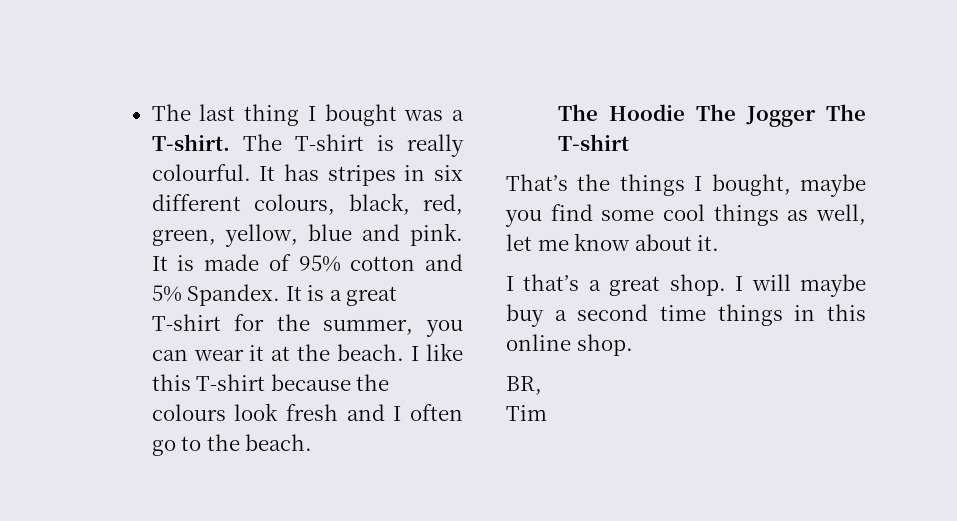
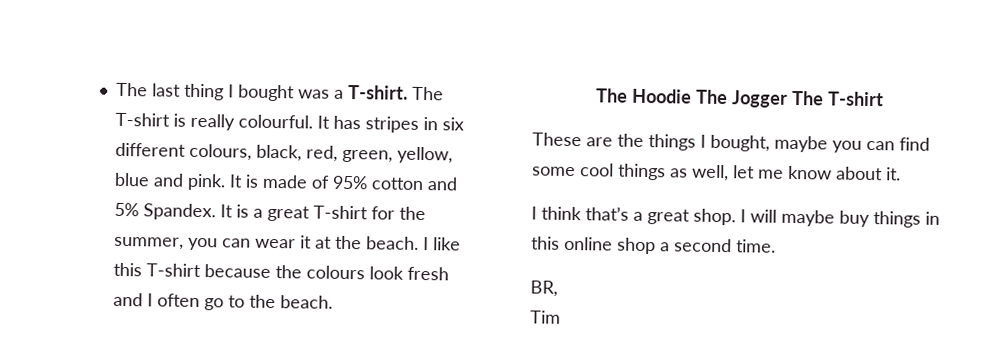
[506,174,568,191] That’s -> [532,132,613,147] These are
(542, 218) none -> [866,140,895,151] can
(514, 283) none -> [541,206,582,221] think
[554,304,706,321] a second time -> (870, 219) none
[576,334,633,356] shop. -> [617,237,776,255] shop a second time.

